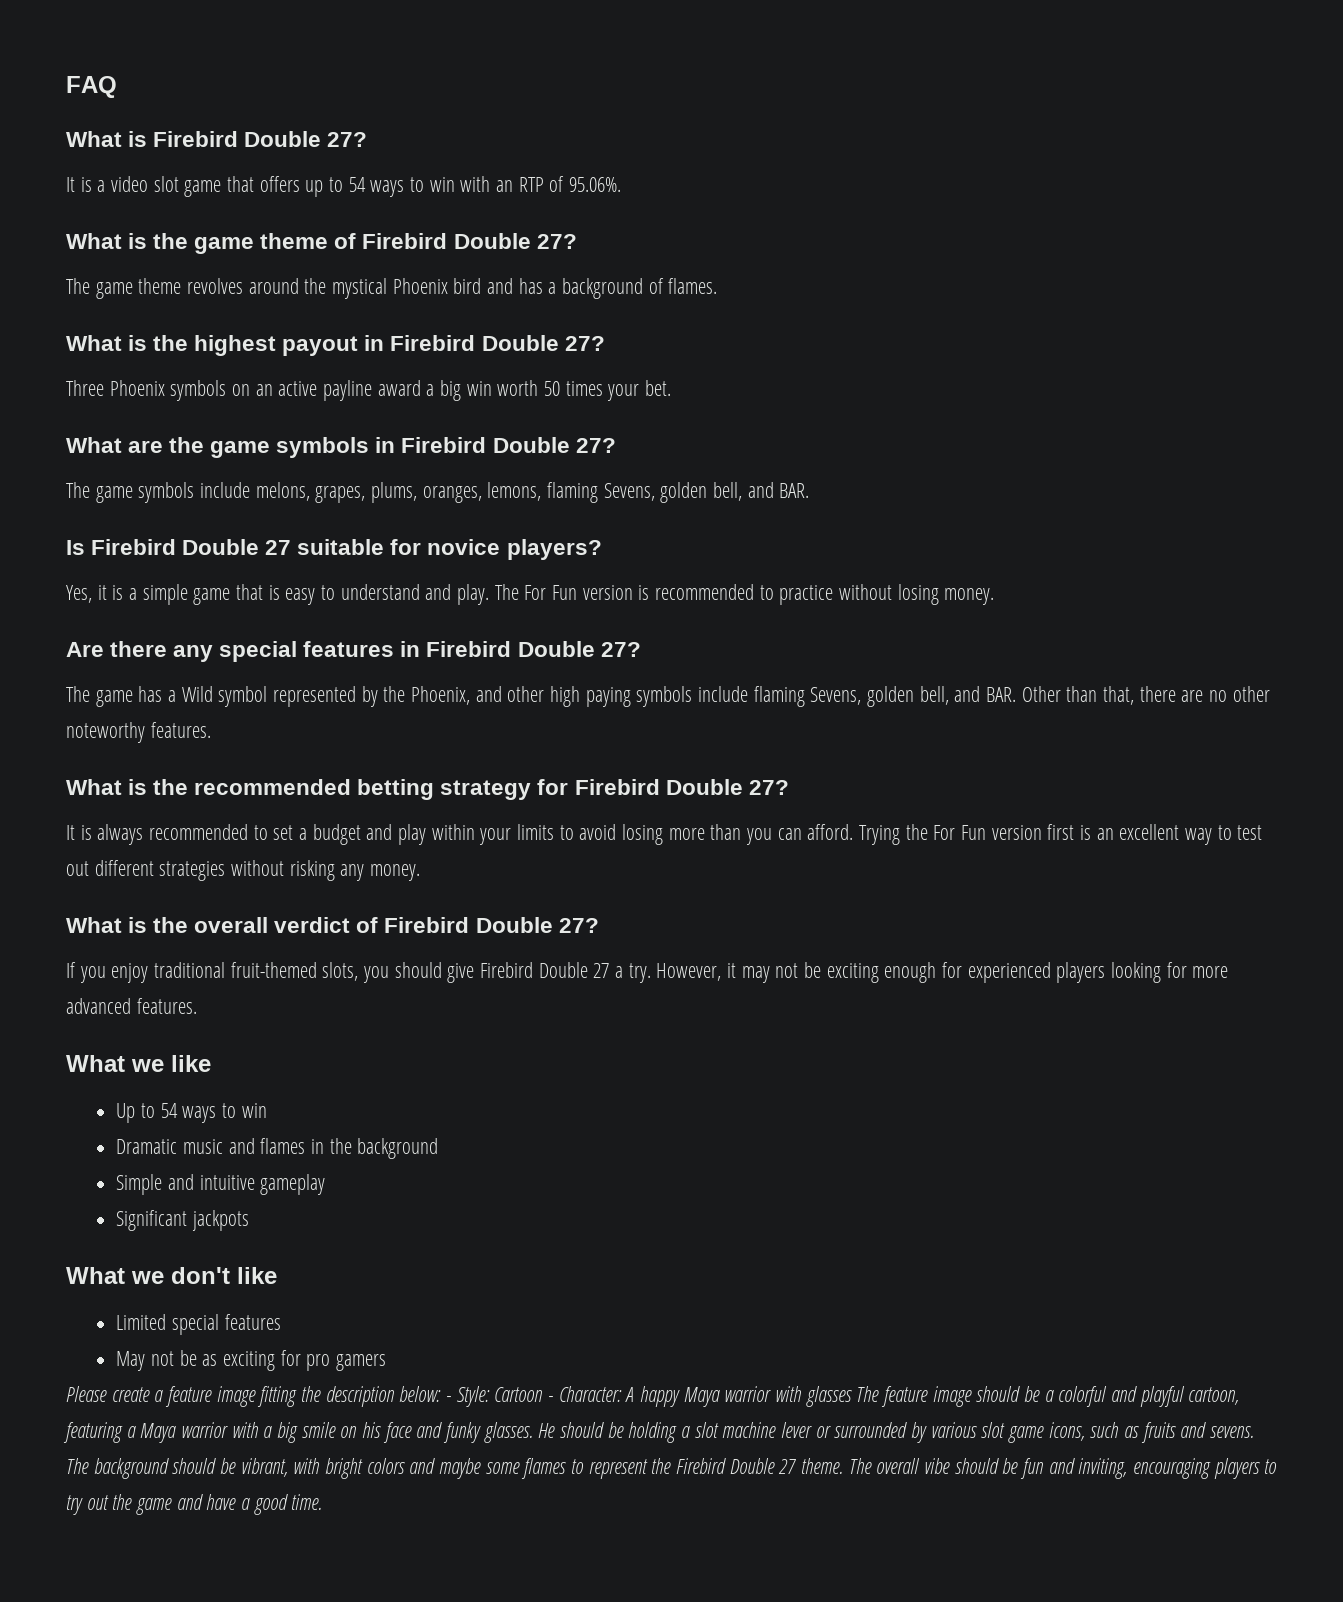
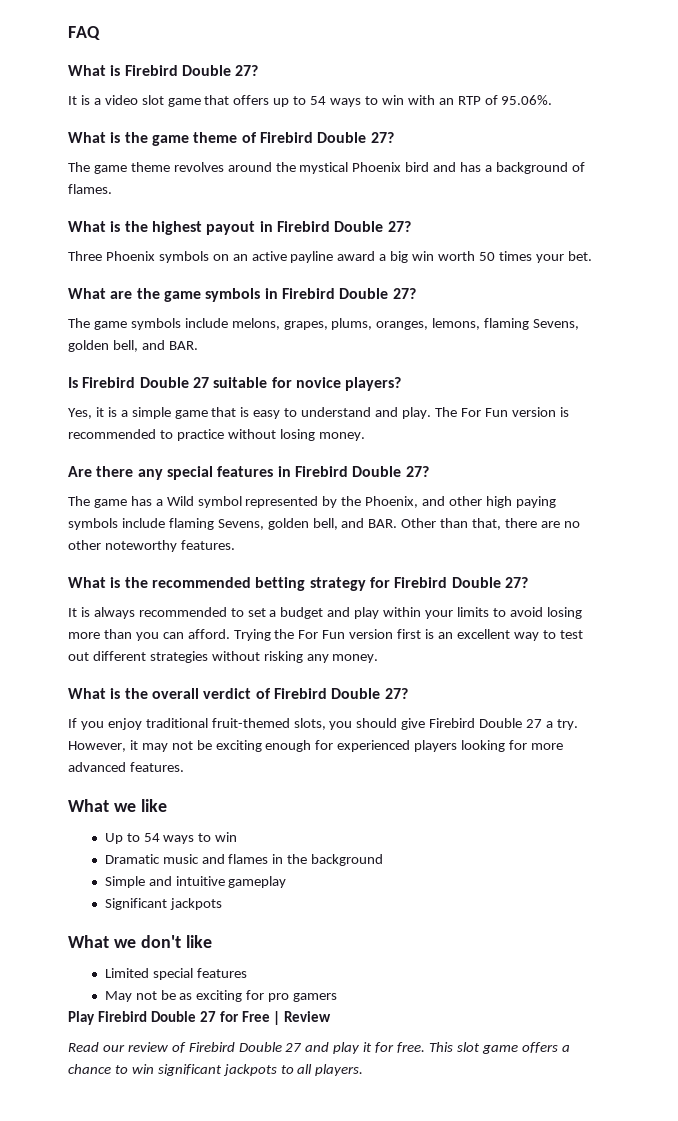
[66,1386,1240,1407] [63,1422,1255,1443] [66,1458,1278,1479] [66,1494,323,1515] Please create a feature image fitting the description below: - Style: Cartoon - Character: A happy Maya warrior with glasses The feature image should be a colorful and playful cartoon, featuring a Maya warrior with a big smile on his face and funky glasses. He should be holding a slot machine lever or surrounded by various slot game icons, such as fruits and sevens. The background should be vibrant, with bright colors and maybe some flames to represent the Firebird Double 27 theme. The overall vibe should be fun and inviting, encouraging players to try out the game and have a good time. -> [68,1011,332,1025] [68,1042,570,1054] [68,1064,364,1076] Play Firebird Double 27 for Free | Review // Read our review of Firebird Double 27 and play it for free. This slot game offers a chance to win significant jackpots to all players.

